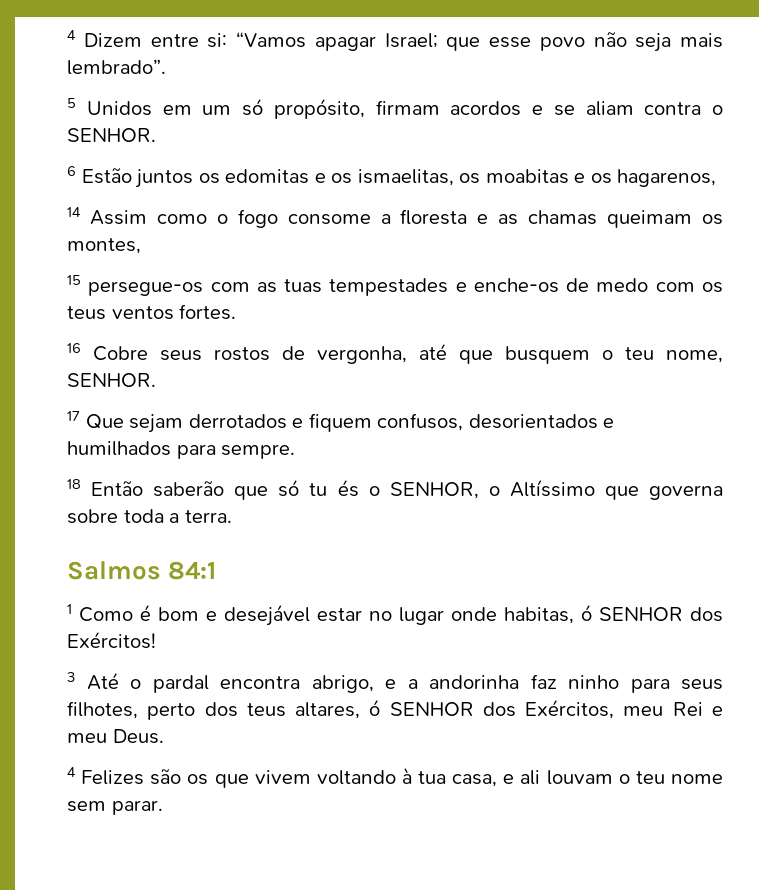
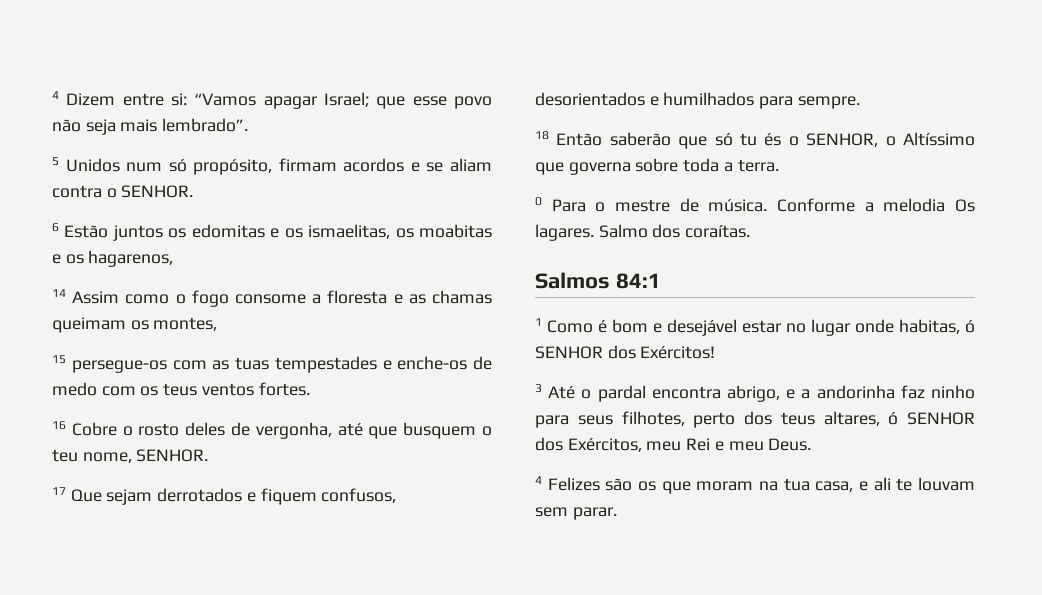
[162,105,232,115] em um -> [126,162,163,172] num
[160,347,270,361] seus rostos -> [122,422,226,436] o rosto deles
(232, 516) none -> [535,197,975,212] [535,224,751,241] // 0 Para o mestre de música. Conforme a melodia Os lagares. Salmo dos coraítas.
[254,767,412,785] vivem voltando à -> [696,481,778,491] moram na
[546,770,723,785] louvam o teu nome -> [896,477,975,491] te louvam

